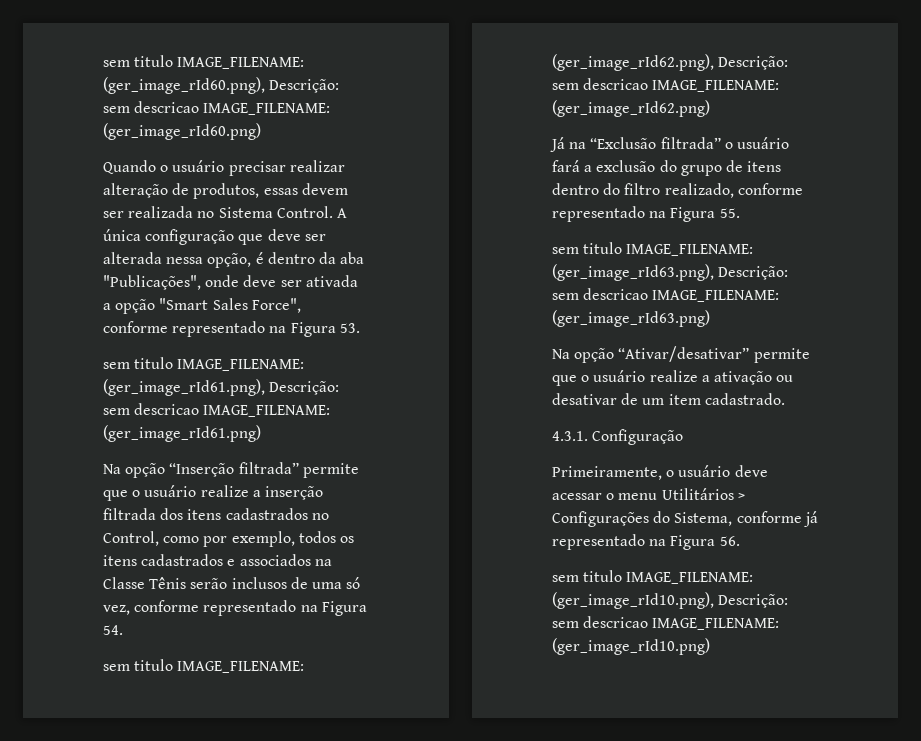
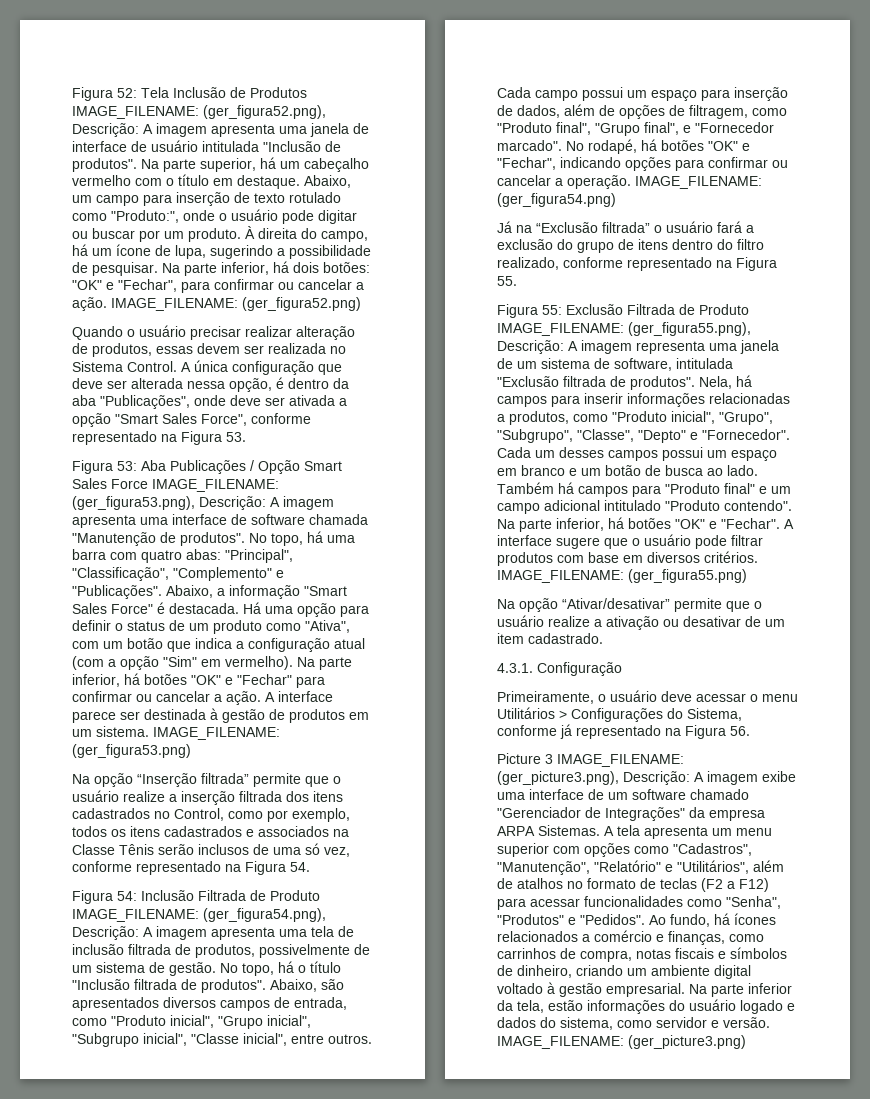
[103,55,305,69] [103,77,340,94] [103,101,331,115] [103,123,261,140] sem titulo IMAGE_FILENAME: (ger_image_rId60.png), Descrição: sem descricao IMAGE_FILENAME: (ger_image_rId60.png) -> [72,87,307,101] [72,105,326,119] [72,123,369,137] [72,140,341,152] [72,157,369,172] [72,174,351,189] [72,192,341,206] [72,209,357,224] [72,226,368,242] [72,244,371,259] [72,261,370,276] [72,279,364,293] [72,297,361,311] Figura 52: Tela Inclusão de Produtos IMAGE_FILENAME: (ger_figura52.png), Descrição: A imagem apresenta uma janela de interface de usuário intitulada "Inclusão de produtos". Na parte superior, há um cabeçalho vermelho com o título em destaque. Abaixo, um campo para inserção de texto rotulado como "Produto:", onde o usuário pode digitar ou buscar por um produto. À direita do campo, há um ícone de lupa, sugerindo a possibilidade de pesquisar. Na parte inferior, há dois botões: "OK" e "Fechar", para confirmar ou cancelar a ação. IMAGE_FILENAME: (ger_figura52.png)
[103,357,305,371] [103,379,340,396] [103,403,331,417] [103,425,261,442] sem titulo IMAGE_FILENAME: (ger_image_rId61.png), Descrição: sem descricao IMAGE_FILENAME: (ger_image_rId61.png) -> [72,460,342,474] [72,478,279,492] [72,496,334,510] [72,514,368,528] [72,531,355,546] [72,549,293,563] [72,567,284,581] [72,585,347,599] [72,602,369,617] [72,620,350,634] [72,638,365,652] [72,656,352,670] [72,673,325,688] [72,691,333,705] [72,708,369,723] [72,726,280,740] [72,744,191,758] Figura 53: Aba Publicações / Opção Smart Sales Force IMAGE_FILENAME: (ger_figura53.png), Descrição: A imagem apresenta uma interface de software chamada "Manutenção de produtos". No topo, há uma barra com quatro abas: "Principal", "Classificação", "Complemento" e "Publicações". Abaixo, a informação "Smart Sales Force" é destacada. Há uma opção para definir o status de um produto como "Ativa", com um botão que indica a configuração atual (com a opção "Sim" em vermelho). Na parte inferior, há botões "OK" e "Fechar" para confirmar ou cancelar a ação. A interface parece ser destinada à gestão de produtos em um sistema. IMAGE_FILENAME: (ger_figura53.png)
[103,659,305,673] [552,54,789,71] [552,78,780,92] [552,100,710,117] sem titulo IMAGE_FILENAME: (ger_image_rId62.png), Descrição: sem descricao IMAGE_FILENAME: (ger_image_rId62.png) -> [72,890,320,904] [72,908,326,922] [72,926,354,940] [72,944,370,958] [72,961,341,976] [72,979,344,993] [72,997,347,1011] [72,1015,311,1029] [72,1033,372,1047] [497,87,788,101] [497,104,787,119] [497,122,774,136] [497,139,750,154] [497,157,788,171] [497,175,762,189] [497,193,616,207] Figura 54: Inclusão Filtrada de Produto IMAGE_FILENAME: (ger_figura54.png), Descrição: A imagem apresenta uma tela de inclusão filtrada de produtos, possivelmente de um sistema de gestão. No topo, há o título "Inclusão filtrada de produtos". Abaixo, são apresentados diversos campos de entrada, como "Produto inicial", "Grupo inicial", "Subgrupo inicial", "Classe inicial", entre outros. Cada campo possui um espaço para inserção de dados, além de opções de filtragem, como "Produto final", "Grupo final", e "Fornecedor marcado". No rodapé, há botões "OK" e "Fechar", indicando opções para confirmar ou cancelar a operação. IMAGE_FILENAME: (ger_figura54.png)
[552,242,754,256] [552,264,789,281] [552,288,780,302] [552,310,710,327] sem titulo IMAGE_FILENAME: (ger_image_rId63.png), Descrição: sem descricao IMAGE_FILENAME: (ger_image_rId63.png) -> [497,304,749,318] [497,322,751,336] [497,340,779,354] [497,358,733,371] [497,375,752,390] [497,393,790,407] [497,411,773,425] [497,429,790,443] [497,447,777,461] [497,465,758,476] [497,482,791,497] [497,500,792,514] [497,517,794,532] [497,534,763,549] [497,551,758,566] [497,569,747,583] Figura 55: Exclusão Filtrada de Produto IMAGE_FILENAME: (ger_figura55.png), Descrição: A imagem representa uma janela de um sistema de software, intitulada "Exclusão filtrada de produtos". Nela, há campos para inserir informações relacionadas a produtos, como "Produto inicial", "Grupo", "Subgrupo", "Classe", "Depto" e "Fornecedor". Cada um desses campos possui um espaço em branco e um botão de busca ao lado. Também há campos para "Produto final" e um campo adicional intitulado "Produto contendo". Na parte inferior, há botões "OK" e "Fechar". A interface sugere que o usuário pode filtrar produtos com base em diversos critérios. IMAGE_FILENAME: (ger_figura55.png)
[552,570,754,584] [552,592,789,609] [552,616,780,630] [552,638,710,655] sem titulo IMAGE_FILENAME: (ger_image_rId10.png), Descrição: sem descricao IMAGE_FILENAME: (ger_image_rId10.png) -> [497,753,684,767] [497,771,796,785] [497,789,749,800] [497,807,765,821] [497,825,772,839] [497,843,752,857] [497,860,784,875] [497,878,769,892] [497,896,781,910] [497,913,776,927] [497,930,764,945] [497,947,787,962] [497,965,751,979] [497,982,792,997] [497,999,795,1014] [497,1017,770,1030] [497,1035,746,1049] Picture 3 IMAGE_FILENAME: (ger_picture3.png), Descrição: A imagem exibe uma interface de um software chamado "Gerenciador de Integrações" da empresa ARPA Sistemas. A tela apresenta um menu superior com opções como "Cadastros", "Manutenção", "Relatório" e "Utilitários", além de atalhos no formato de teclas (F2 a F12) para acessar funcionalidades como "Senha", "Produtos" e "Pedidos". Ao fundo, há ícones relacionados a comércio e finanças, como carrinhos de compra, notas fiscais e símbolos de dinheiro, criando um ambiente digital voltado à gestão empresarial. Na parte inferior da tela, estão informações do usuário logado e dados do sistema, como servidor e versão. IMAGE_FILENAME: (ger_picture3.png)

